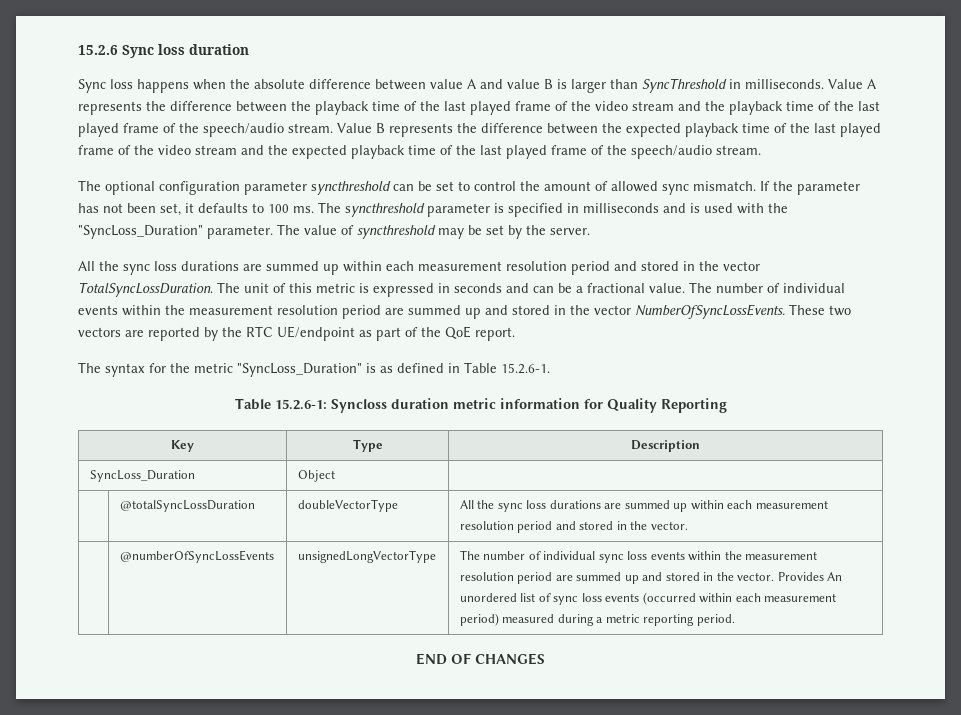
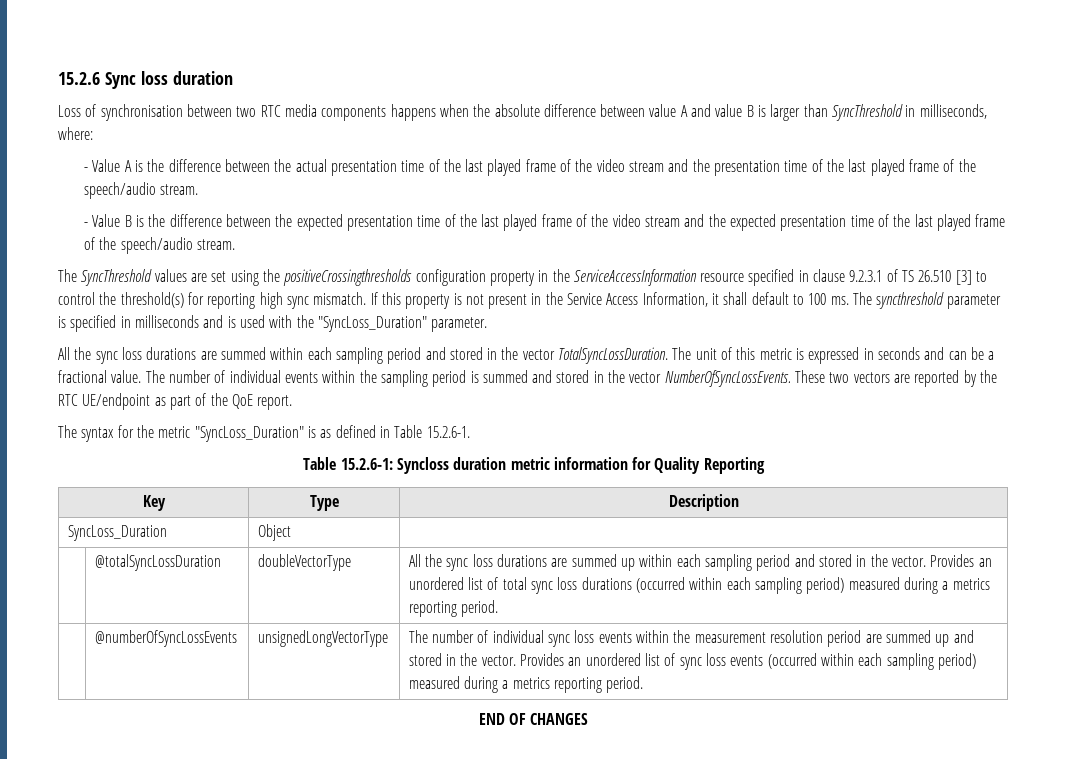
[78,79,133,93] Sync loss -> [58,104,387,121] Loss of synchronisation between two RTC media components
[745,79,824,89] milliseconds. -> [919,104,987,119] [58,127,93,140] [83,167,88,172] milliseconds, where: // -
[78,101,369,115] represents the difference between the playback -> [134,159,397,176] is the difference between the actual presentation
[729,101,783,115] playback -> [714,160,781,176] presentation
(333, 128) none -> [83,222,88,227] // -
[389,123,453,137] represents -> [135,215,144,227] is
[685,123,739,137] playback -> [346,215,413,231] presentation
[351,145,405,159] playback -> [780,215,847,231] presentation
[105,181,860,195] [78,203,248,216] optional configuration parameter syncthreshold can be set to control the amount of allowed sync mismatch. If the parameter has not been set, it defaults -> [81,269,988,286] [58,292,789,309] SyncThreshold values are set using the positiveCrossingthresholds configuration property in the ServiceAccessInformation resource specified in clause 9.2.3.1 of TS 26.510 [3] to control the threshold(s) for reporting high sync mismatch. If this property is not present in the Service Access Information, it shall default
[277,224,590,239] [78,261,567,275] The value of syncthreshold may be set by the server. // All the sync loss durations are summed up within each measurement resolution -> [58,347,383,364] // All the sync loss durations are summed within each sampling
[189,305,481,319] measurement resolution period are summed up -> [380,370,528,387] sampling period is summed
[755,500,828,509] [459,521,514,530] measurement resolution -> [705,554,753,571] sampling
(688, 525) none -> [930,554,992,567] [408,577,990,594] [408,600,499,617] Provides an unordered list of total sync loss durations (occurred within each sampling period) measured during a metrics reporting period.
[827,572,843,581] An -> [568,657,582,666] an
[764,593,837,602] [459,613,640,626] measurement period) measured during a metric -> [886,653,976,670] [408,676,550,693] sampling period) measured during a metrics

